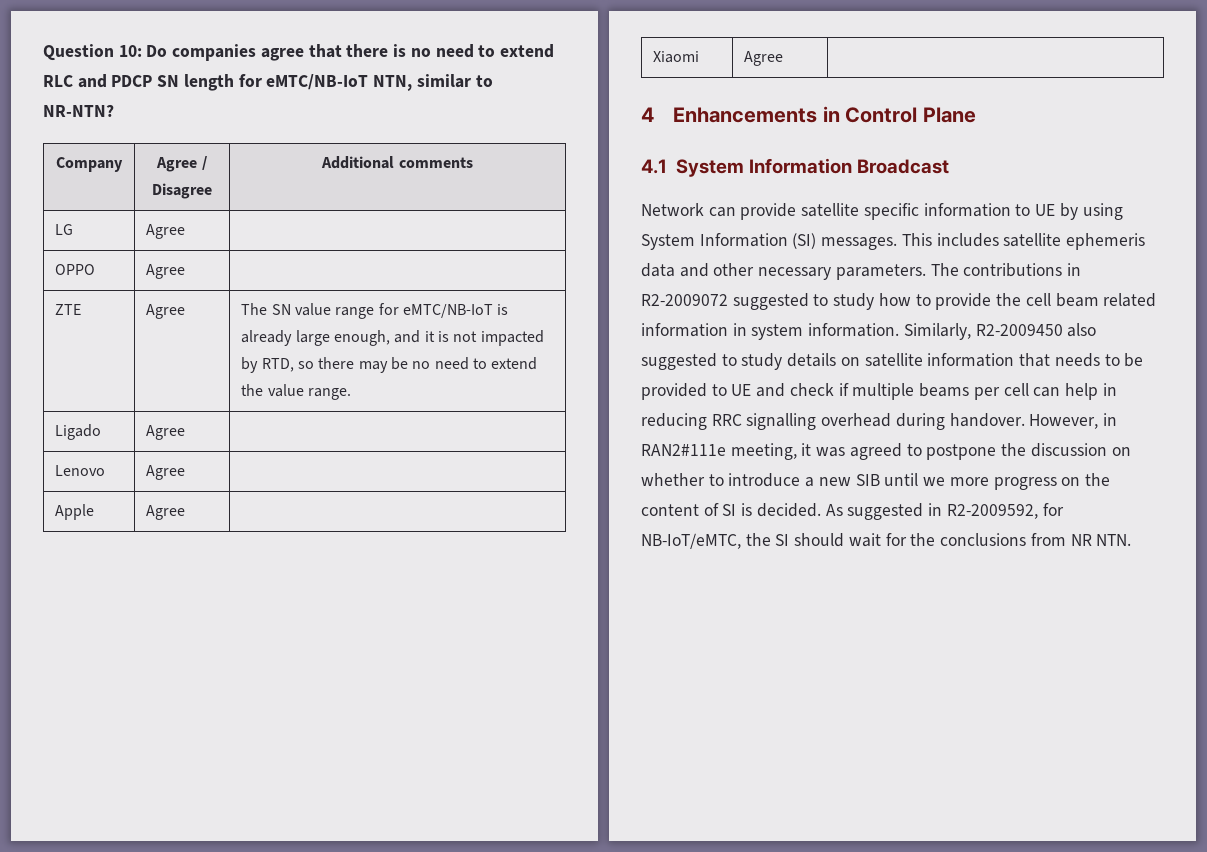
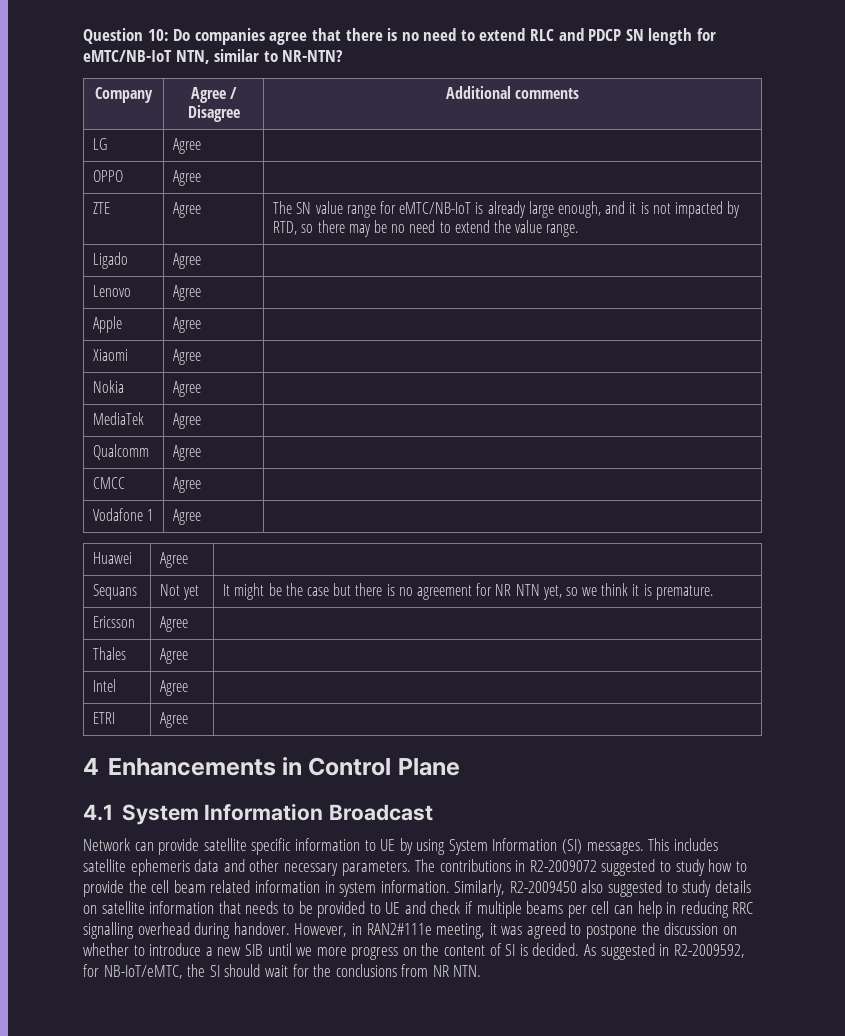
(784, 58) none -> [93,380,125,393] [173,381,202,397] [93,412,145,425] [173,413,202,429] [93,444,150,460] [173,445,202,461] [93,477,126,489] [173,477,202,493] [93,508,154,521] [173,509,202,525] [93,552,133,564] [160,552,189,568] [93,584,138,600] [160,584,200,600] [223,583,713,600] [93,616,136,628] [160,616,189,632] [93,647,127,660] [160,648,189,664] [93,679,117,692] [160,680,189,696] [93,712,116,724] [160,712,189,728] // Nokia | Agree | // MediaTek | Agree | // Qualcomm | Agree | // CMCC | Agree | // Vodafone 1 | Agree | // Huawei | Agree | // Sequans | Not yet | It might be the case but there is no agreement for NR NTN yet, so we think it is premature. // Ericsson | Agree | // Thales | Agree | // Intel | Agree | // ETRI | Agree |

